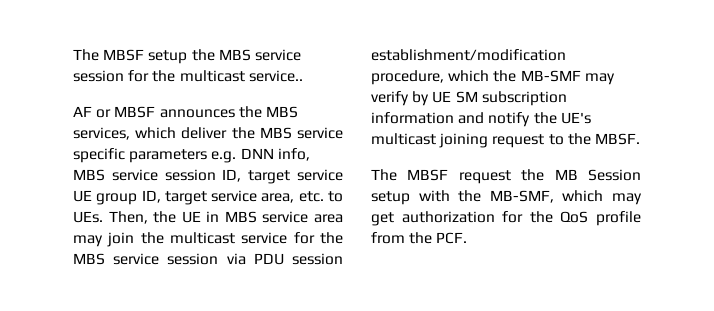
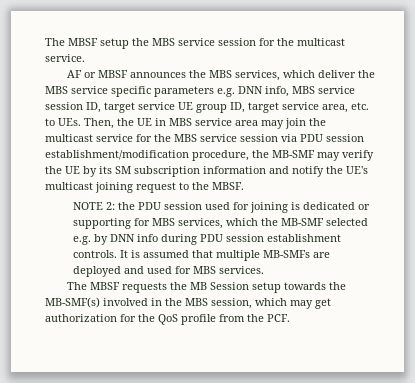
[248,70,303,82] service.. -> [45,54,85,62] service.
[448,70,490,82] which -> (249, 155) none
[412,91,452,106] by UE -> [45,166,112,177] the UE by its
[371,169,511,184] // The MBSF request -> [73,202,371,213] [73,218,369,229] [73,234,342,245] [73,250,331,261] [73,266,265,277] [67,282,168,293] // NOTE 2: the PDU session used for joining is dedicated or supporting for MBS services, which the MB-SMF selected e.g. by DNN info during PDU session establishment controls. It is assumed that multiple MB-SMFs are deployed and used for MBS services. // The MBSF requests
[418,190,554,203] with the MB-SMF, -> [284,282,347,290] [45,297,252,309] towards the MB-SMF(s) involved in the MBS session,

